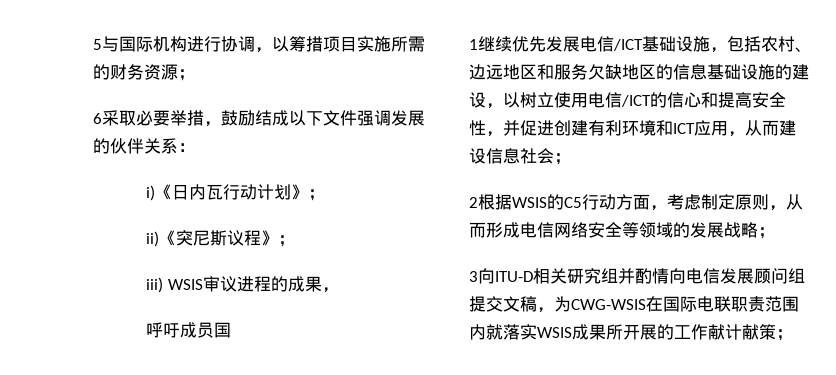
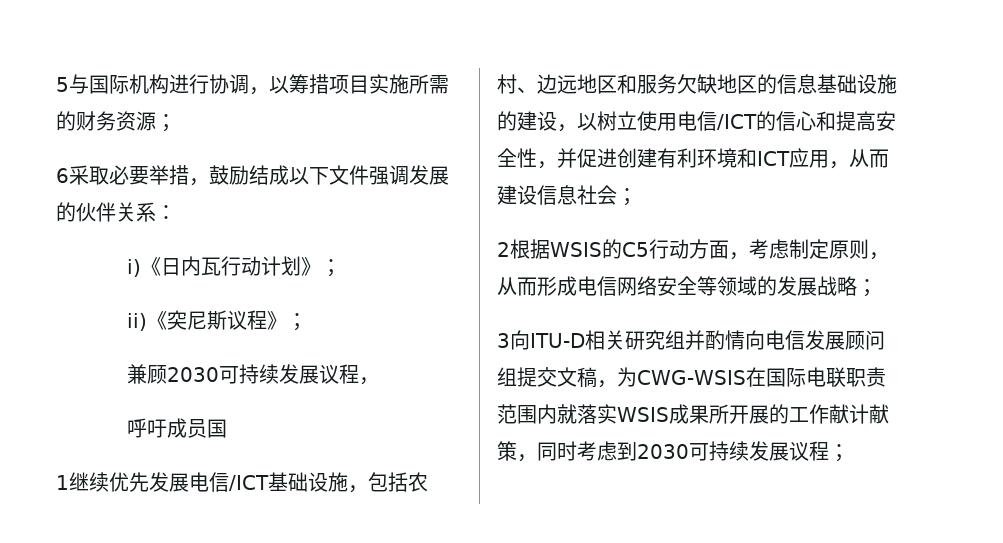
[146,276,322,293] iii) WSIS审议进程的成果 -> [126,364,359,384] 兼顾2030可持续发展议程
(776, 332) none -> [517,441,829,462] ，同时考虑到2030可持续发展议程

